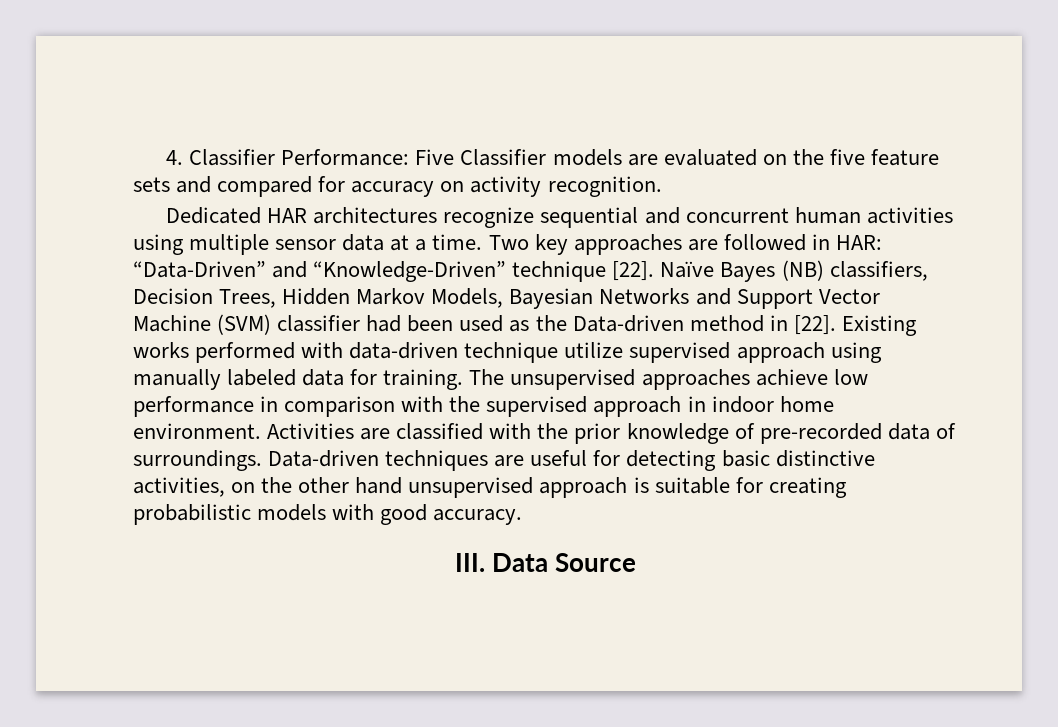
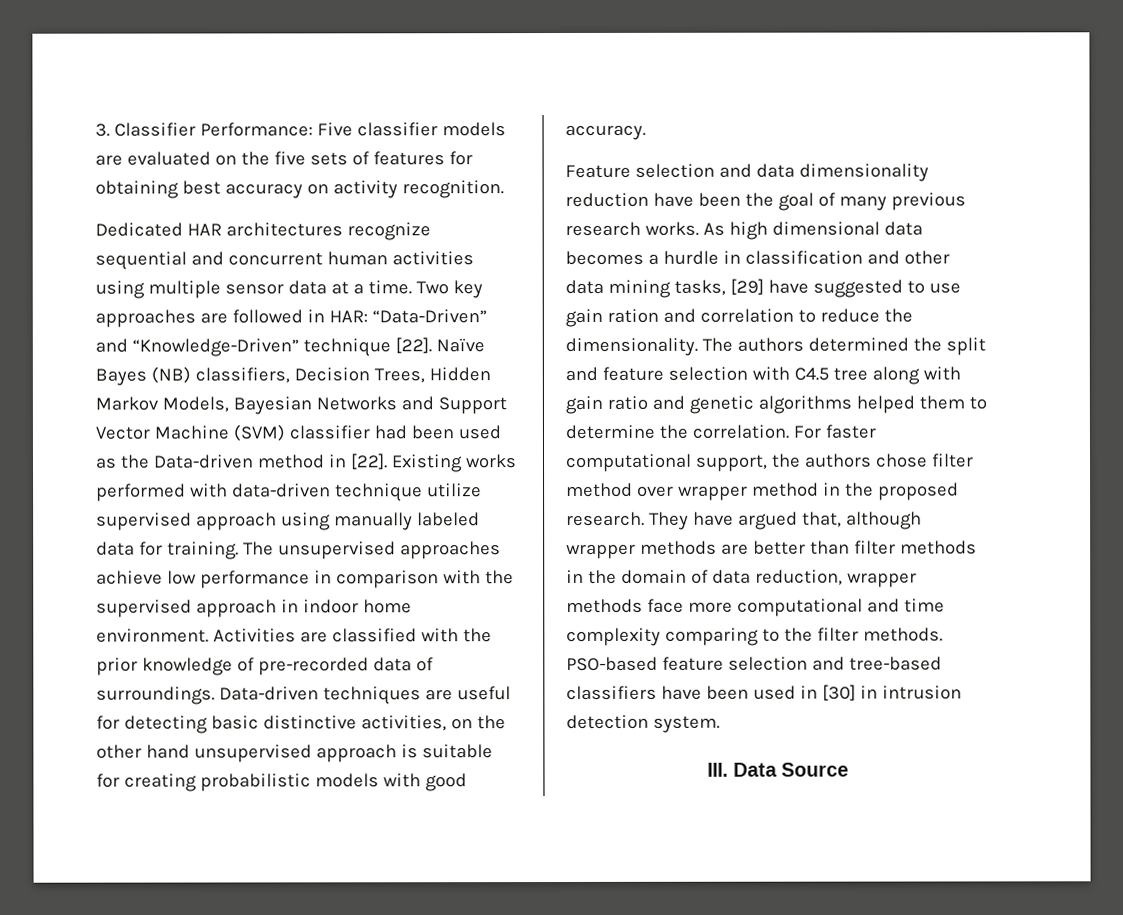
[166,150,184,165] 4. -> [95,123,110,137] 3.
[460,149,547,166] Classifier -> [356,122,438,137] classifier
[871,149,940,166] [133,176,346,197] feature sets and compared for -> [309,151,473,166] [95,180,221,199] sets of features for obtaining best
(523, 517) none -> [565,163,929,182] [565,192,966,211] [565,221,923,240] [565,250,950,265] [565,278,961,298] [565,308,913,327] [565,337,986,356] [565,366,961,385] [565,395,987,414] [565,424,876,439] [565,453,974,472] [566,482,959,501] [566,511,922,530] [566,540,977,559] [566,569,917,588] [566,598,945,617] [566,627,943,646] [566,656,942,671] [566,684,962,701] [566,714,720,733] // Feature selection and data dimensionality reduction have been the goal of many previous research works. As high dimensional data becomes a hurdle in classification and other data mining tasks, [29] have suggested to use gain ration and correlation to reduce the dimensionality. The authors determined the split and feature selection with C4.5 tree along with gain ratio and genetic algorithms helped them to determine the correlation. For faster computational support, the authors chose filter method over wrapper method in the proposed research. They have argued that, although wrapper methods are better than filter methods in the domain of data reduction, wrapper methods face more computational and time complexity comparing to the filter methods. PSO-based feature selection and tree-based classifiers have been used in [30] in intrusion detection system.

